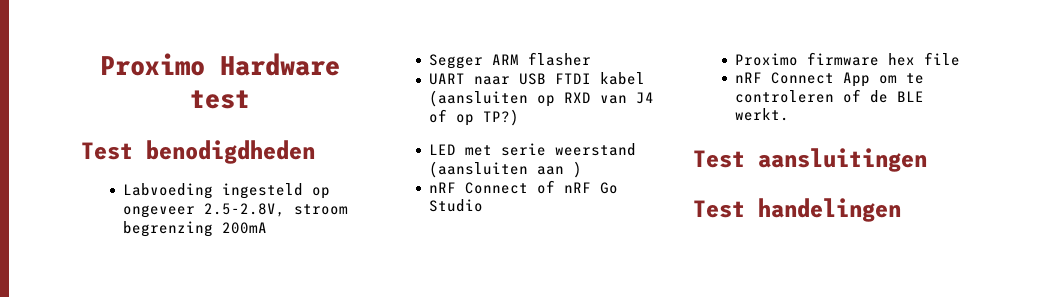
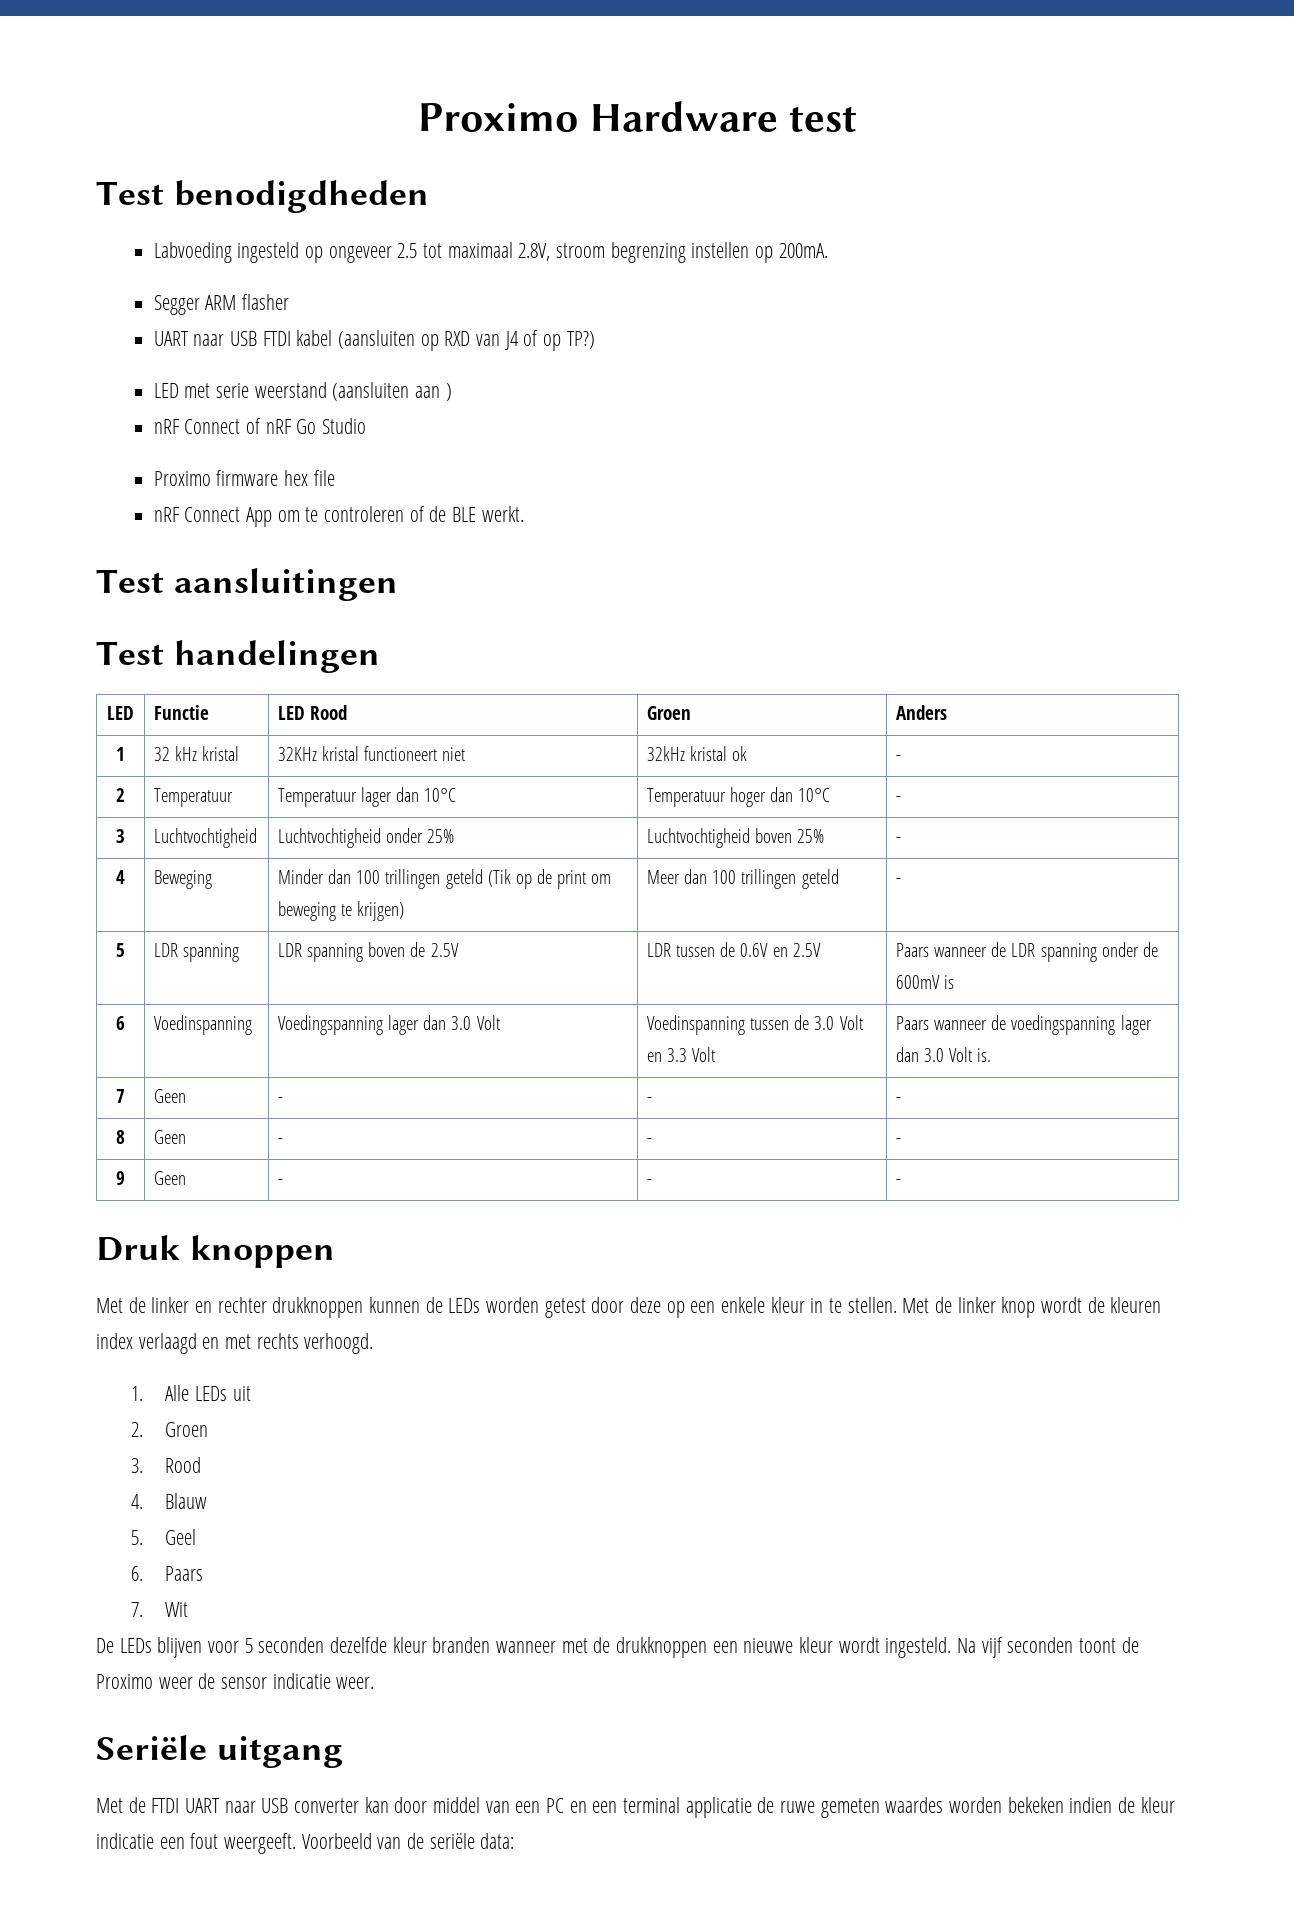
[204,203,349,217] [123,221,268,237] 2.5-2.8V, stroom begrenzing 200mA -> [397,242,828,263] 2.5 tot maximaal 2.8V, stroom begrenzing instellen op 200mA.
(901, 210) none -> [107,706,134,720] [154,705,210,720] [278,705,348,720] [647,706,692,720] [896,705,948,720] [116,747,125,761] [154,746,240,761] [278,746,466,761] [647,746,748,761] [896,755,902,761] [116,788,125,802] [154,788,234,807] [278,787,457,807] [647,787,831,807] [896,796,902,802] [116,829,125,843] [154,828,258,848] [278,828,455,848] [647,828,825,848] [896,837,902,843] [116,870,125,884] [154,870,213,889] [278,869,612,889] [278,901,405,921] [647,869,839,889] [896,878,902,884] [116,943,125,957] [154,943,240,962] [278,942,459,962] [647,942,821,957] [896,942,1158,962] [896,975,955,989] [116,1016,125,1030] [154,1015,253,1035] [278,1015,500,1035] [647,1015,863,1035] [647,1047,716,1062] [896,1015,1152,1035] [896,1047,992,1062] [116,1089,125,1103] [154,1089,187,1103] [278,1097,284,1103] [647,1097,653,1103] [896,1097,902,1103] [116,1130,125,1144] [154,1130,187,1144] [278,1138,284,1144] [647,1138,653,1144] [896,1138,902,1144] [116,1171,125,1185] [154,1171,187,1185] [278,1179,284,1185] [647,1179,653,1185] [896,1179,902,1185] [96,1235,335,1268] [96,1297,1162,1318] [96,1333,374,1354] [130,1385,251,1401] [130,1422,209,1437] [130,1457,202,1473] [130,1493,208,1509] [130,1529,197,1545] [130,1566,204,1581] [130,1602,189,1617] [96,1637,1139,1658] [96,1673,375,1689] [96,1735,343,1768] [96,1797,1175,1818] [96,1833,515,1854] // LED | Functie | LED Rood | Groen | Anders // 1 | 32 kHz kristal | 32KHz kristal functioneert niet | 32kHz kristal ok | - // 2 | Temperatuur | Temperatuur lager dan 10°C | Temperatuur hoger dan 10°C | - // 3 | Luchtvochtigheid | Luchtvochtigheid onder 25% | Luchtvochtigheid boven 25% | - // 4 | Beweging | Minder dan 100 trillingen geteld (Tik op de print om beweging te krijgen) | Meer dan 100 trillingen geteld | - // 5 | LDR spanning | LDR spanning boven de 2.5V | LDR tussen de 0.6V en 2.5V | Paars wanneer de LDR spanning onder de 600mV is // 6 | Voedinspanning | Voedingspanning lager dan 3.0 Volt | Voedinspanning tussen de 3.0 Volt en 3.3 Volt | Paars wanneer de voedingspanning lager dan 3.0 Volt is. // 7 | Geen | - | - | - // 8 | Geen | - | - | - // 9 | Geen | - | - | - // Druk knoppen // Met de linker en rechter drukknoppen kunnen de LEDs worden getest door deze op een enkele kleur in te stellen. Met de linker knop wordt de kleuren index verlaagd en met rechts verhoogd. // 1. Alle LEDs uit // 2. Groen // 3. Rood // 4. Blauw // 5. Geel // 6. Paars // 7. Wit // De LEDs blijven voor 5 seconden dezelfde kleur branden wanneer met de drukknoppen een nieuwe kleur wordt ingesteld. Na vijf seconden toont de Proximo weer de sensor indicatie weer. // Seriële uitgang // Met de FTDI UART naar USB converter kan door middel van een PC en een terminal applicatie de ruwe gemeten waardes worden bekeken indien de kleur indicatie een fout weergeeft. Voorbeeld van de seriële data:

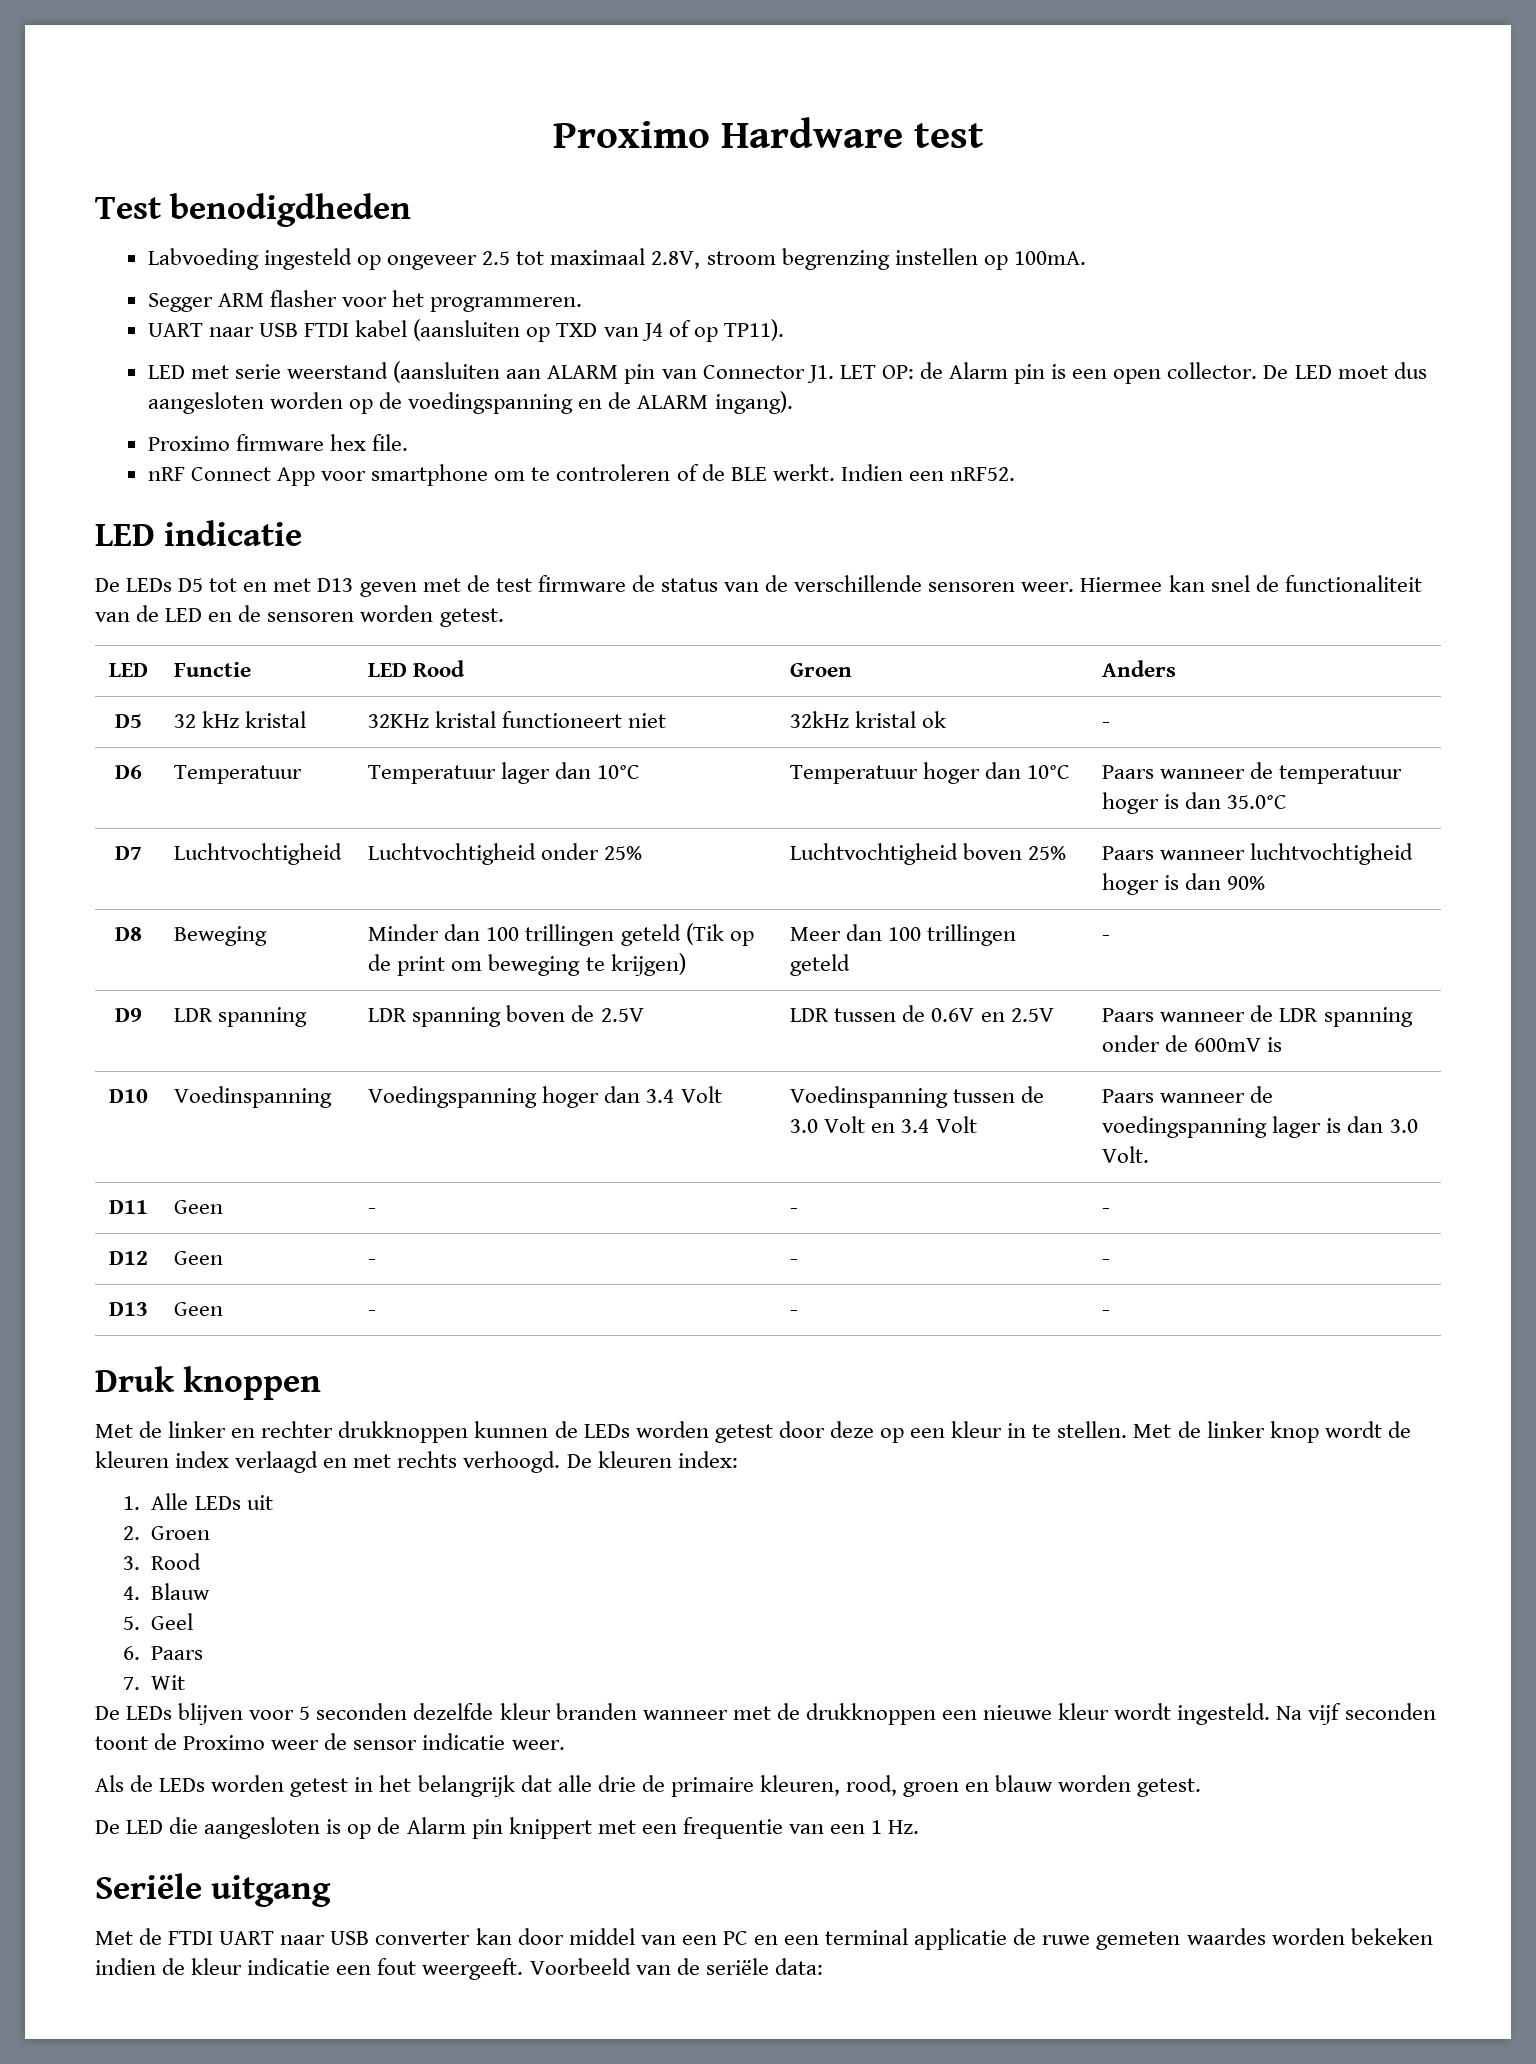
[778,243,828,258] 200mA. -> [1013,251,1086,265] 100mA.
(290, 302) none -> [342,290,583,312] voor het programmeren.
[444,331,471,346] RXD -> [556,323,598,337] TXD
[566,331,595,349] TP?) -> [723,319,784,341] TP11).
[445,383,452,401] [153,418,367,434] ) // nRF Connect of nRF Go Studio -> [547,362,1427,384] [147,391,793,414] ALARM pin van Connector J1. LET OP: de Alarm pin is een open collector. De LED moet dus aangesloten worden op de voedingspanning en de ALARM ingang).
[313,470,335,486] file -> [372,434,409,451] file.
(273, 517) none -> [321,464,489,486] voor smartphone
[96,568,398,601] [96,640,380,673] // Test aansluitingen // Test handelingen -> [840,464,1015,481] [95,520,303,546] [95,575,1422,597] [95,605,504,627] Indien een nRF52. // LED indicatie // De LEDs D5 tot en met D13 geven met de test firmware de status van de verschillende sensoren weer. Hiermee kan snel de functionaliteit van de LED en de sensoren worden getest.
[116,747,125,761] 1 -> [115,714,142,728] D5
[116,788,125,802] 2 -> [115,765,142,779] D6
[896,796,902,802] [116,829,125,843] - // 3 -> [1102,762,1403,784] [1102,792,1288,814] [115,846,142,860] Paars wanneer de temperatuur hoger is dan 35.0°C // D7
[896,837,902,843] [116,870,125,884] - // 4 -> [1102,843,1414,865] [1102,873,1266,895] [115,927,142,941] Paars wanneer luchtvochtigheid hoger is dan 90% // D8
[116,943,125,957] 5 -> [115,1008,142,1022] D9
[116,1016,125,1030] 6 -> [109,1089,148,1103] D10
[388,1015,472,1035] lager dan 3.0 -> [542,1086,675,1108] hoger dan 3.4
[667,1048,688,1062] 3.3 -> [901,1119,930,1133] 3.4
[896,1047,992,1062] [116,1089,125,1103] [154,1089,187,1103] [278,1097,284,1103] [647,1097,653,1103] [896,1097,902,1103] [116,1130,125,1144] [154,1130,187,1144] [278,1138,284,1144] [647,1138,653,1144] [896,1138,902,1144] [116,1171,125,1185] dan 3.0 Volt is. // 7 | Geen | - | - | - // 8 | Geen | - | - | - // 9 -> [1326,1116,1418,1133] [1102,1146,1150,1163] [109,1200,148,1214] [174,1200,224,1214] [368,1208,377,1214] [790,1208,799,1214] [1102,1208,1111,1214] [109,1251,148,1265] [174,1251,224,1265] [368,1259,377,1265] [790,1259,799,1265] [1102,1259,1111,1265] [109,1302,148,1316] is dan 3.0 Volt. // D11 | Geen | - | - | - // D12 | Geen | - | - | - // D13
[721,1297,766,1313] enkele -> (946, 1433) none
(374, 1343) none -> [566,1451,738,1468] De kleuren index:
(375, 1683) none -> [95,1775,1202,1797] [95,1817,920,1839] // Als de LEDs worden getest in het belangrijk dat alle drie de primaire kleuren, rood, groen en blauw worden getest. // De LED die aangesloten is op de Alarm pin knippert met een frequentie van een 1 Hz.

